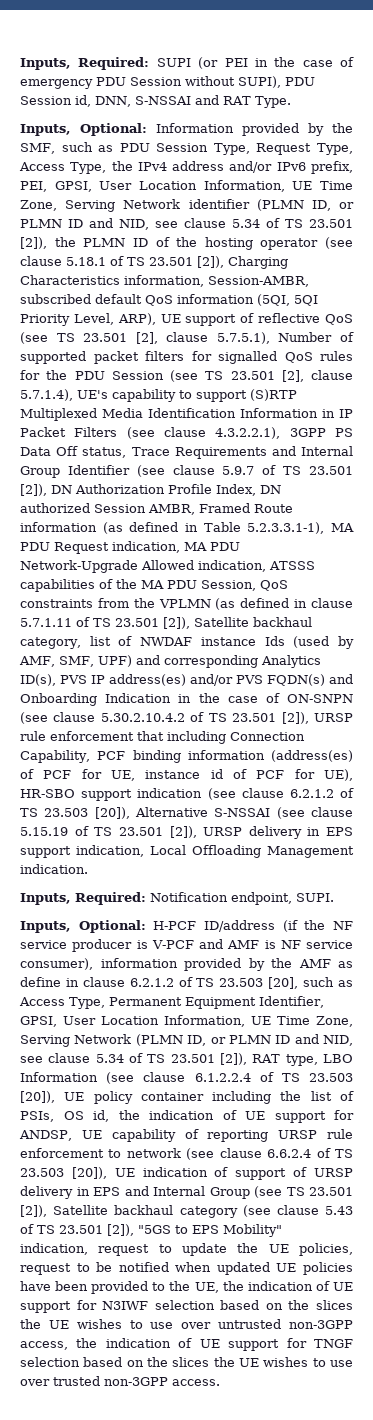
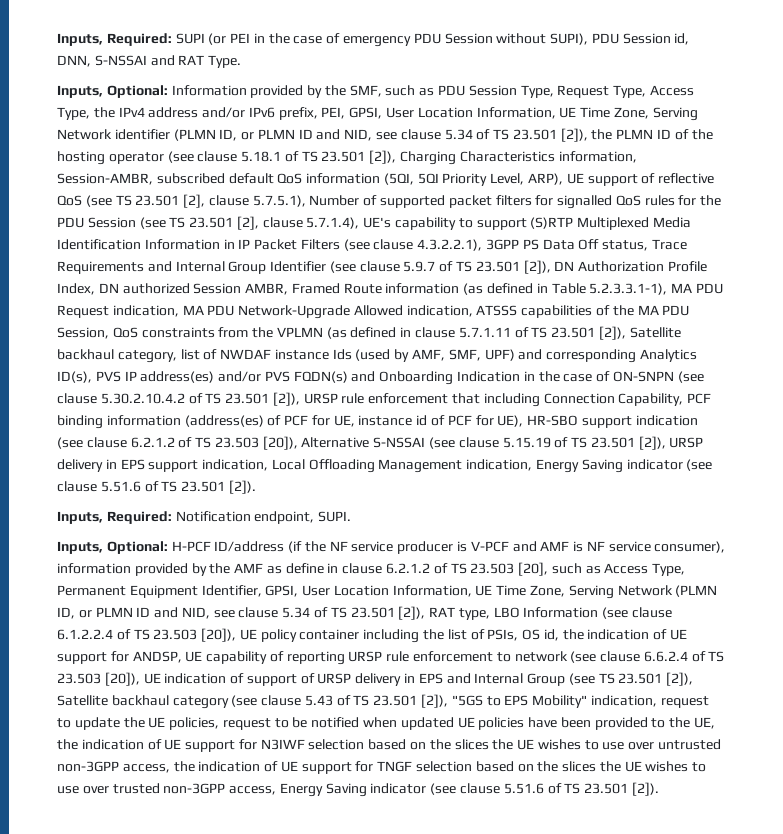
[20,864,88,874] indication. -> [466,459,713,473] [57,480,256,494] indication, Energy Saving indicator (see clause 5.51.6 of TS 23.501 [2]).
[172,1379,220,1386] access. -> [229,782,659,797] access, Energy Saving indicator (see clause 5.51.6 of TS 23.501 [2]).

